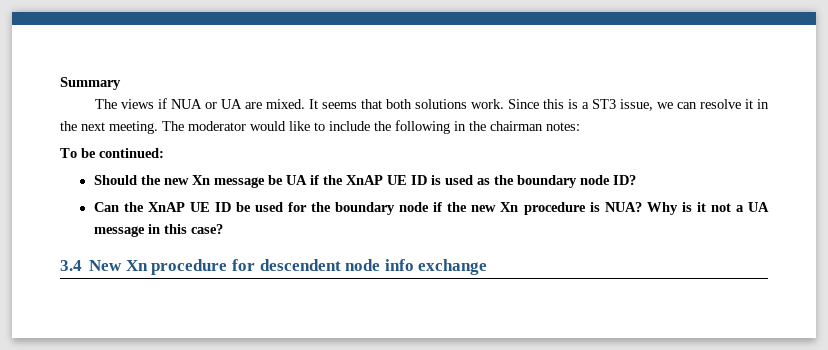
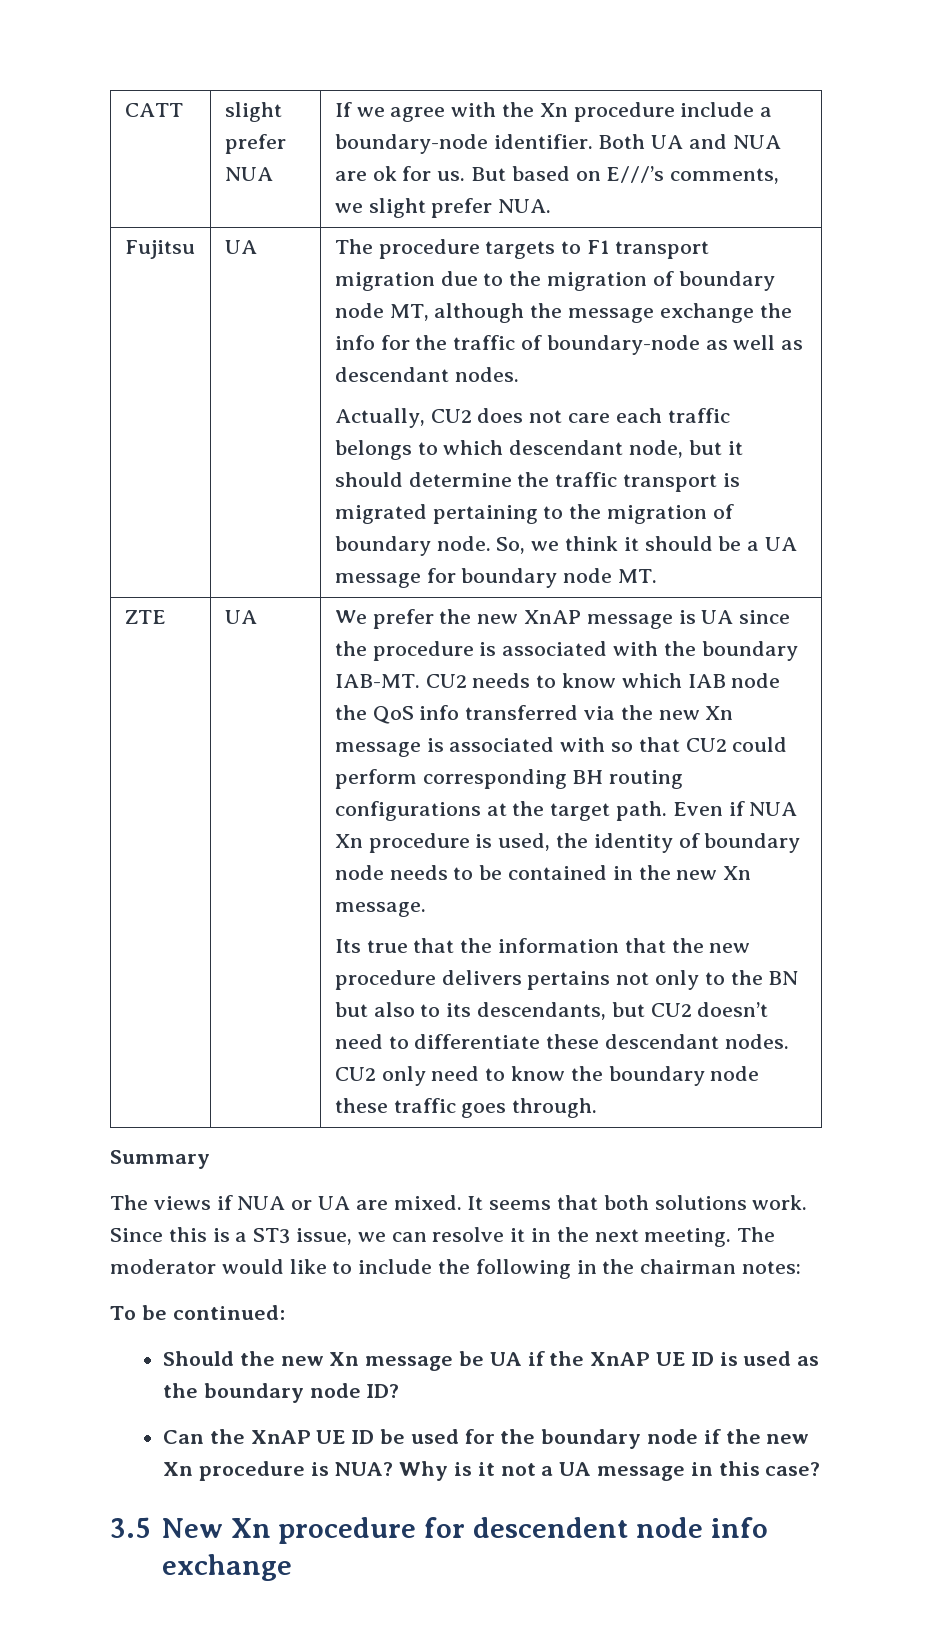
(60, 83) none -> [124,103,183,117] [224,102,282,122] [224,134,286,154] [224,167,273,181] [334,102,773,122] [334,134,781,154] [334,166,780,184] [334,198,552,218] [124,240,195,259] [224,240,257,254] [334,239,709,259] [334,271,775,291] [334,303,792,323] [334,335,804,355] [334,367,519,382] [334,408,730,428] [334,440,743,460] [334,472,740,492] [334,504,734,524] [334,536,798,556] [334,568,657,588] [124,610,166,624] [224,610,257,624] [334,609,791,629] [334,641,798,661] [334,673,781,688] [334,705,734,724] [334,737,788,757] [334,769,684,789] [334,801,798,821] [334,833,801,853] [334,865,752,880] [334,902,426,917] [334,938,751,953] [334,970,799,990] [334,1002,769,1020] [334,1034,789,1049] [334,1066,760,1086] [334,1098,598,1118] CATT | slight prefer NUA | If we agree with the Xn procedure include a boundary-node identifier. Both UA and NUA are ok for us. But based on E///’s comments, we slight prefer NUA. // Fujitsu | UA | The procedure targets to F1 transport migration due to the migration of boundary node MT, although the message exchange the info for the traffic of boundary-node as well as descendant nodes. // Actually, CU2 does not care each traffic belongs to which descendant node, but it should determine the traffic transport is migrated pertaining to the migration of boundary node. So, we think it should be a UA message for boundary node MT. // ZTE | UA | We prefer the new XnAP message is UA since the procedure is associated with the boundary IAB-MT. CU2 needs to know which IAB node the QoS info transferred via the new Xn message is associated with so that CU2 could perform corresponding BH routing configurations at the target path. Even if NUA Xn procedure is used, the identity of boundary node needs to be contained in the new Xn message. // Its true that the information that the new procedure delivers pertains not only to the BN but also to its descendants, but CU2 doesn’t need to differentiate these descendant nodes. CU2 only need to know the boundary node these traffic goes through. //
[60,260,82,271] 3.4 -> [110,1517,151,1538] 3.5

